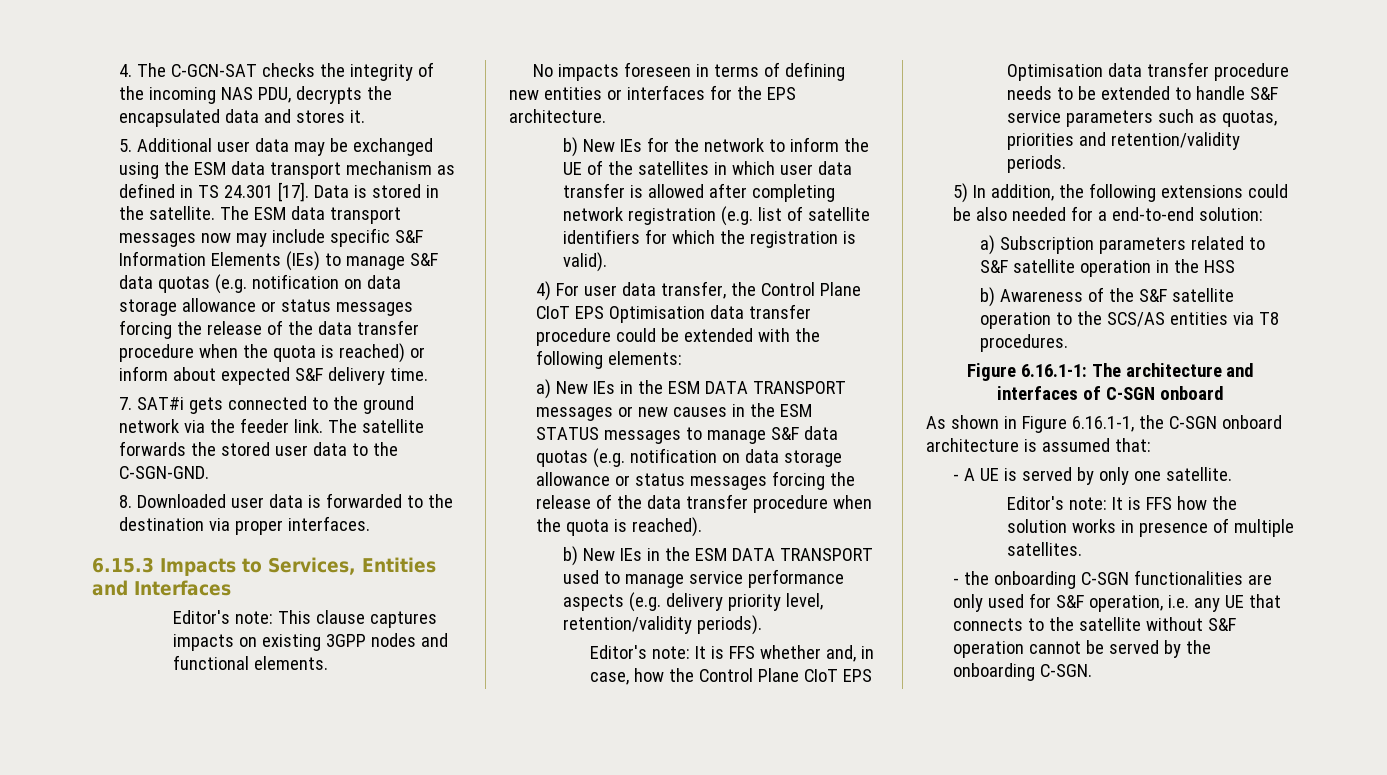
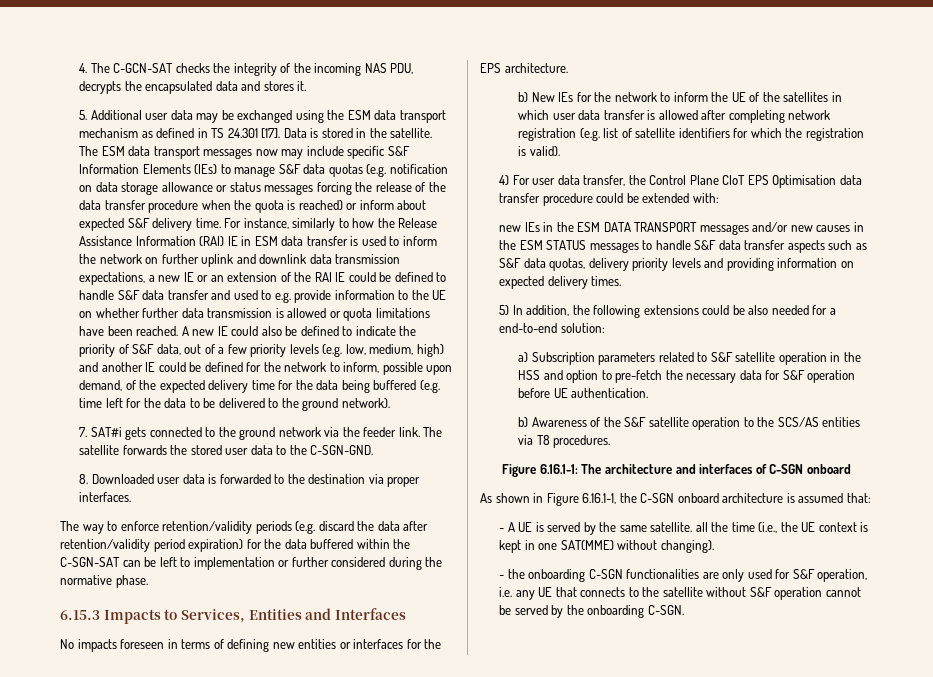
(429, 374) none -> [224,218,438,231] [79,236,437,246] [79,254,401,267] [79,272,447,285] [79,290,447,303] [79,308,430,321] [79,326,417,336] [79,344,444,357] [79,362,453,375] [79,380,440,393] [79,398,390,411] For instance, similarly to how the Release Assistance Information (RAI) IE in ESM data transfer is used to inform the network on further uplink and downlink data transmission expectations, a new IE or an extension of the RAI IE could be defined to handle S&F data transfer and used to e.g. provide information to the UE on whether further data transmission is allowed or quota limitations have been reached. A new IE could also be defined to indicate the priority of S&F data, out of a few priority levels (e.g. low, medium, high) and another IE could be defined for the network to inform, possible upon demand, of the expected delivery time for the data being buffered (e.g. time left for the data to be delivered to the ground network).
(371, 523) none -> [60,521,429,534] [60,539,411,552] [60,557,443,570] [60,575,148,588] // The way to enforce retention/validity periods (e.g. discard the data after retention/validity period expiration) for the data buffered within the C-SGN-SAT can be left to implementation or further considered during the normative phase.
[173,610,438,628] [173,633,449,651] [173,655,329,670] // Editor's note: This clause captures impacts on existing 3GPP nodes and functional elements. -> (406, 614) none
[758,328,821,342] [536,350,683,369] [536,379,589,399] with the following elements: // a) New -> [692,193,719,203] [499,225,522,232] with: // new
[618,406,634,417] or -> [752,222,789,232] and/or
[707,426,839,444] [536,448,843,468] [536,471,856,490] [536,494,873,513] [536,517,703,537] [563,546,874,566] [563,569,845,588] [563,592,824,612] [563,615,763,635] [590,645,875,662] [590,668,873,685] [1007,62,1290,81] [1007,86,1279,100] [1007,109,1278,127] [1007,132,1241,150] [1007,155,1067,173] manage S&F data quotas (e.g. notification on data storage allowance or status messages forcing the release of the data transfer procedure when the quota is reached). // b) New IEs in the ESM DATA TRANSPORT used to manage service performance aspects (e.g. delivery priority level, retention/validity periods). // Editor's note: It is FFS whether and, in case, how the Control Plane CIoT EPS Optimisation data transfer procedure needs to be extended to handle S&F service parameters such as quotas, priorities and retention/validity periods. -> [655,240,867,253] [499,258,854,271] [499,276,622,289] handle S&F data transfer aspects such as S&F data quotas, delivery priority levels and providing information on expected delivery times.
(1236, 266) none -> [543,370,856,383] [518,388,649,398] and option to pre-fetch the necessary data for S&F operation before UE authentication.
[1099,467,1233,485] [1007,496,1238,510] [1007,518,1295,537] [1007,542,1083,556] only one satellite. // Editor's note: It is FFS how the solution works in presence of multiple satellites. -> [599,522,869,533] [499,540,714,553] the same satellite. all the time (i.e., the UE context is kept in one SAT(MME) without changing).

